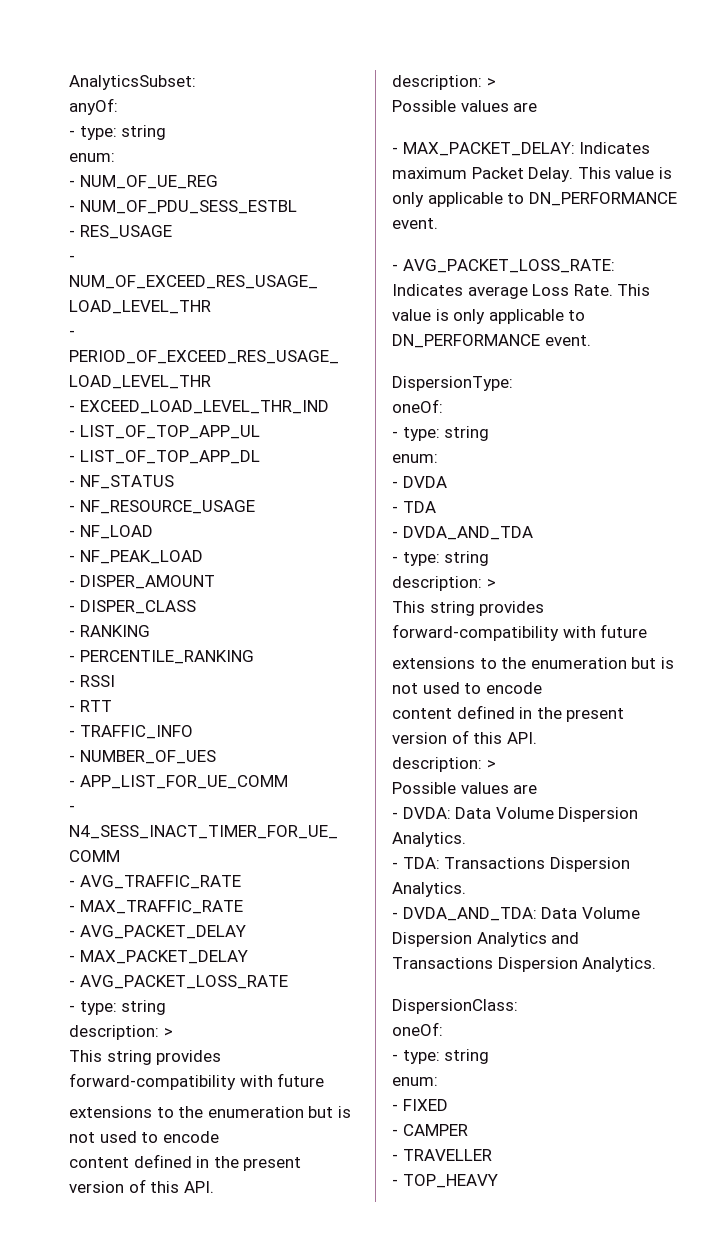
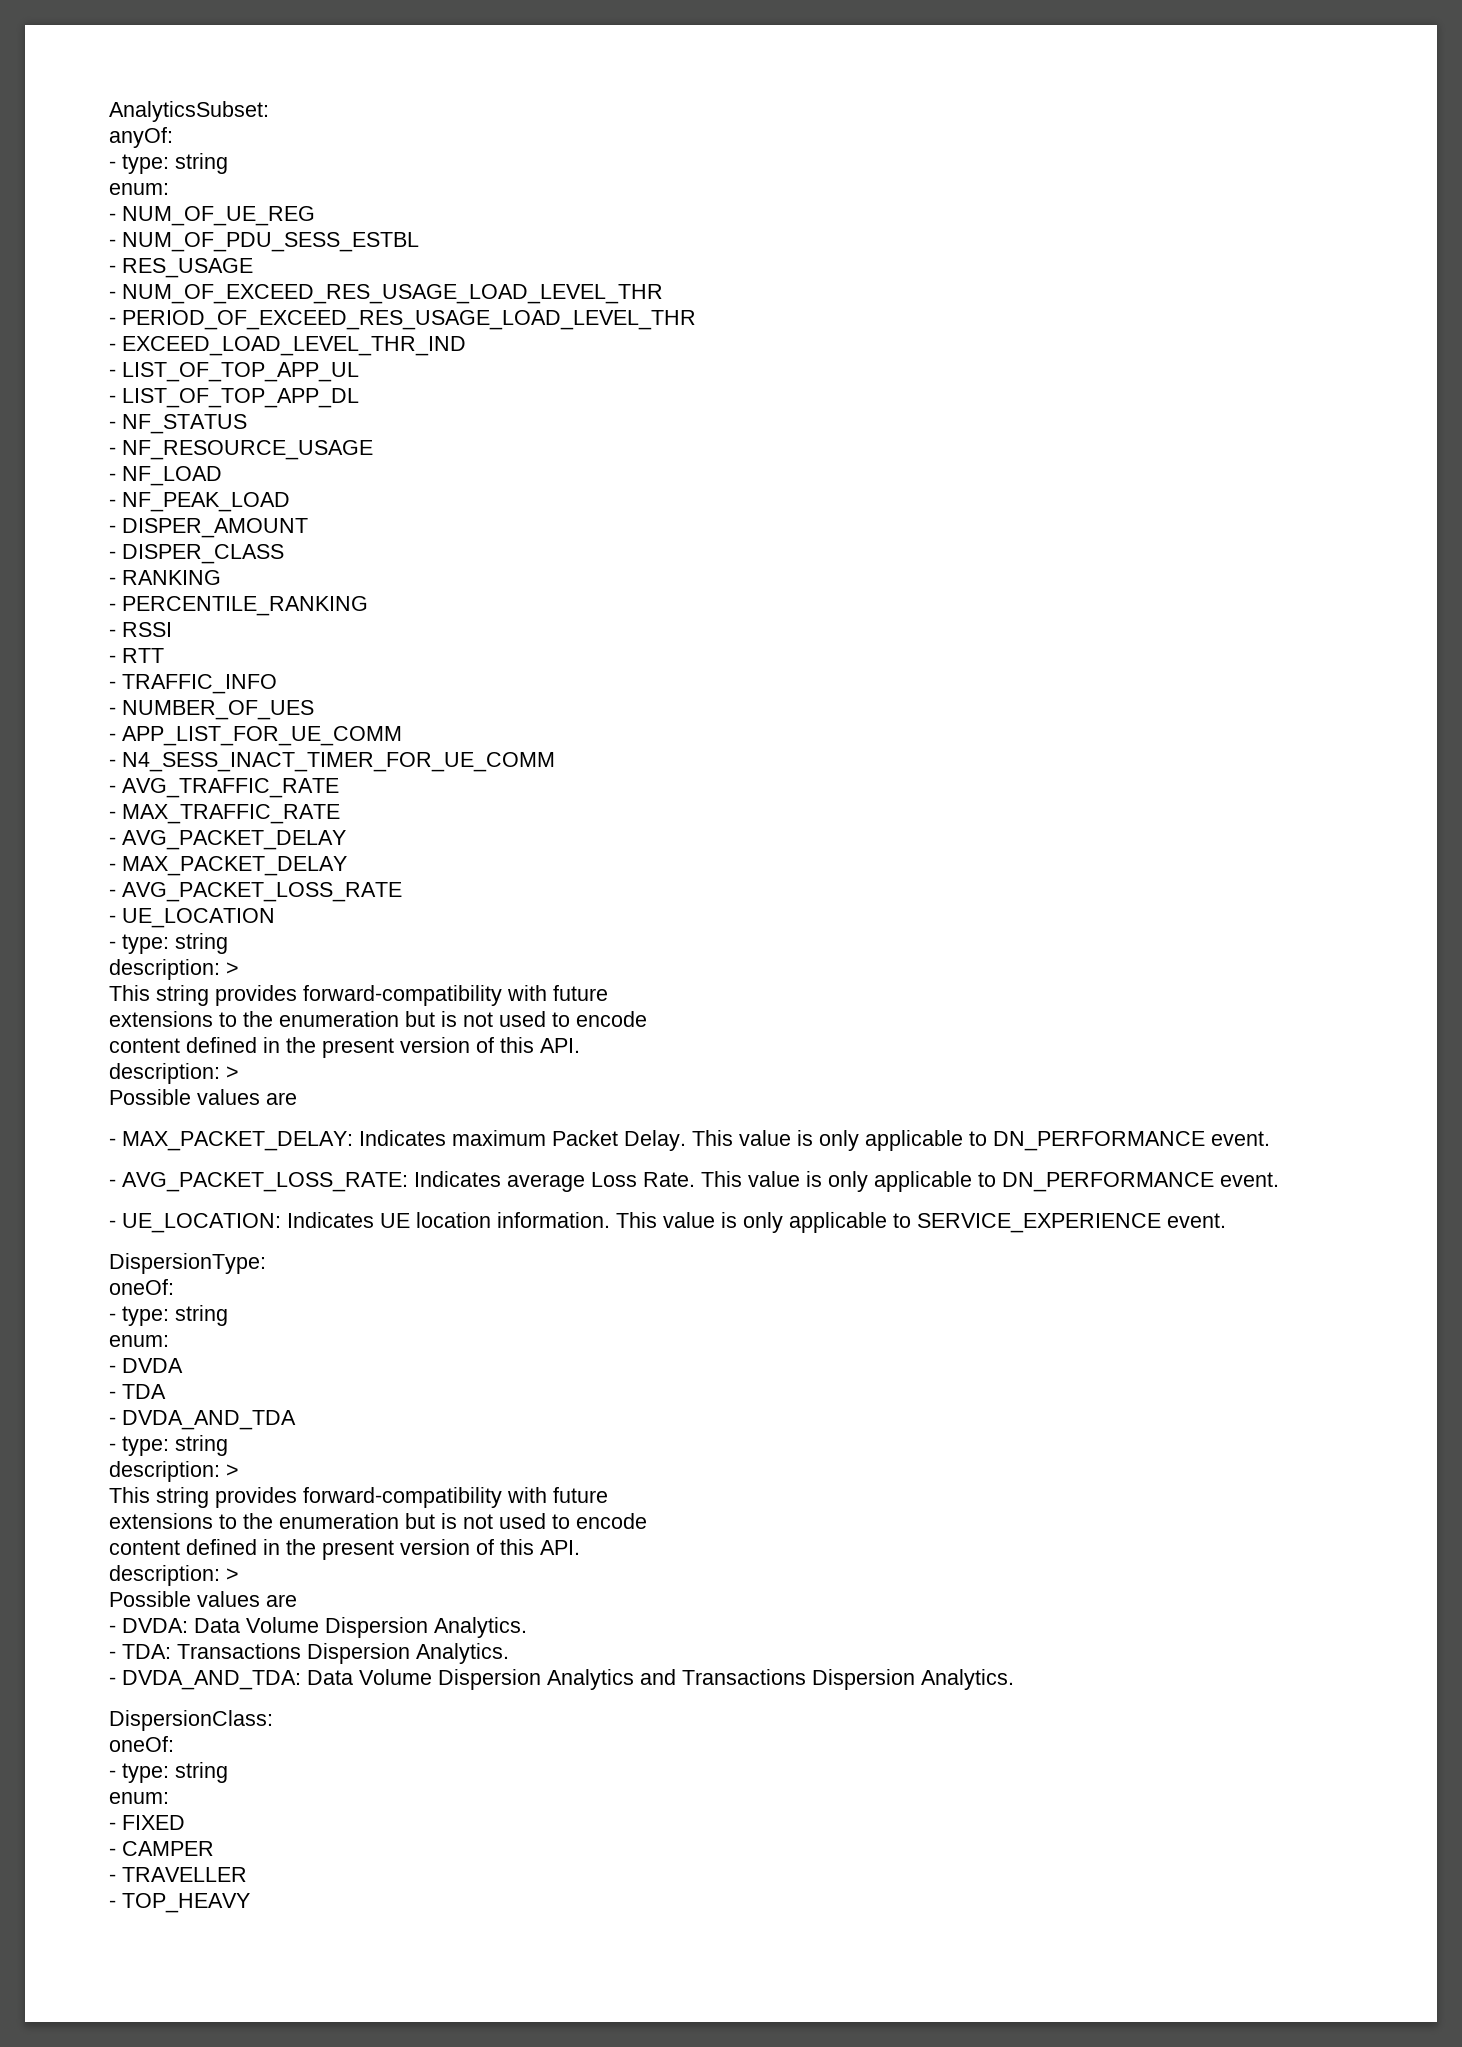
(288, 982) none -> [109,908,275,928] // - UE_LOCATION
(591, 340) none -> [109,1212,1226,1233] // - UE_LOCATION: Indicates UE location information. This value is only applicable to SERVICE_EXPERIENCE event.

